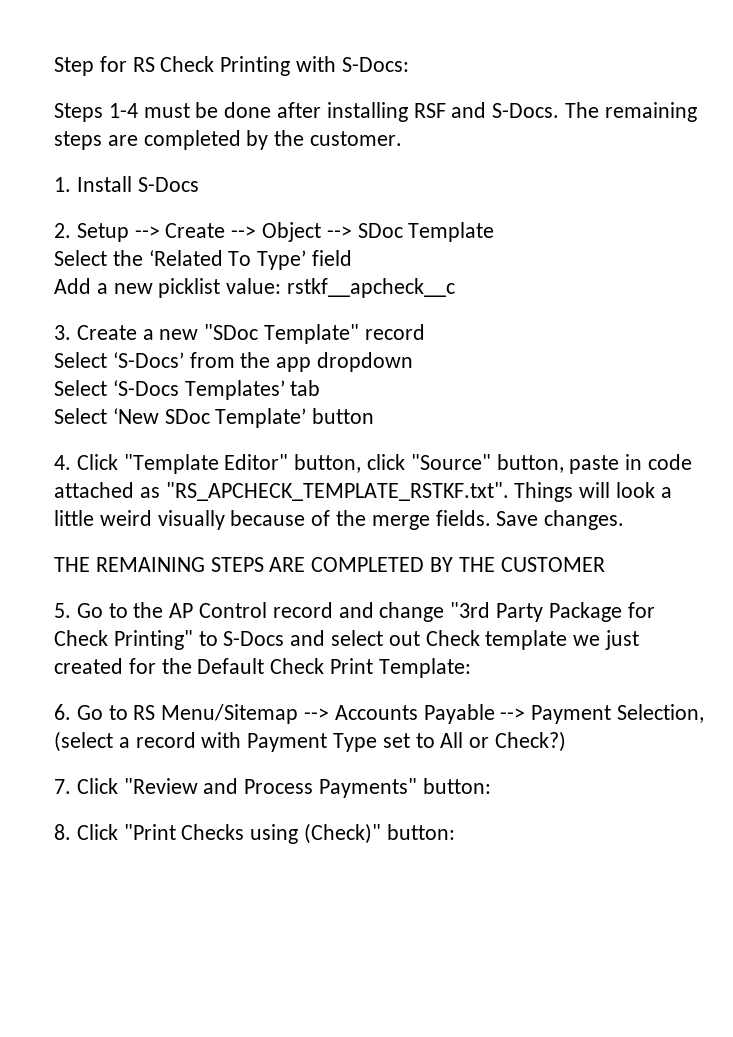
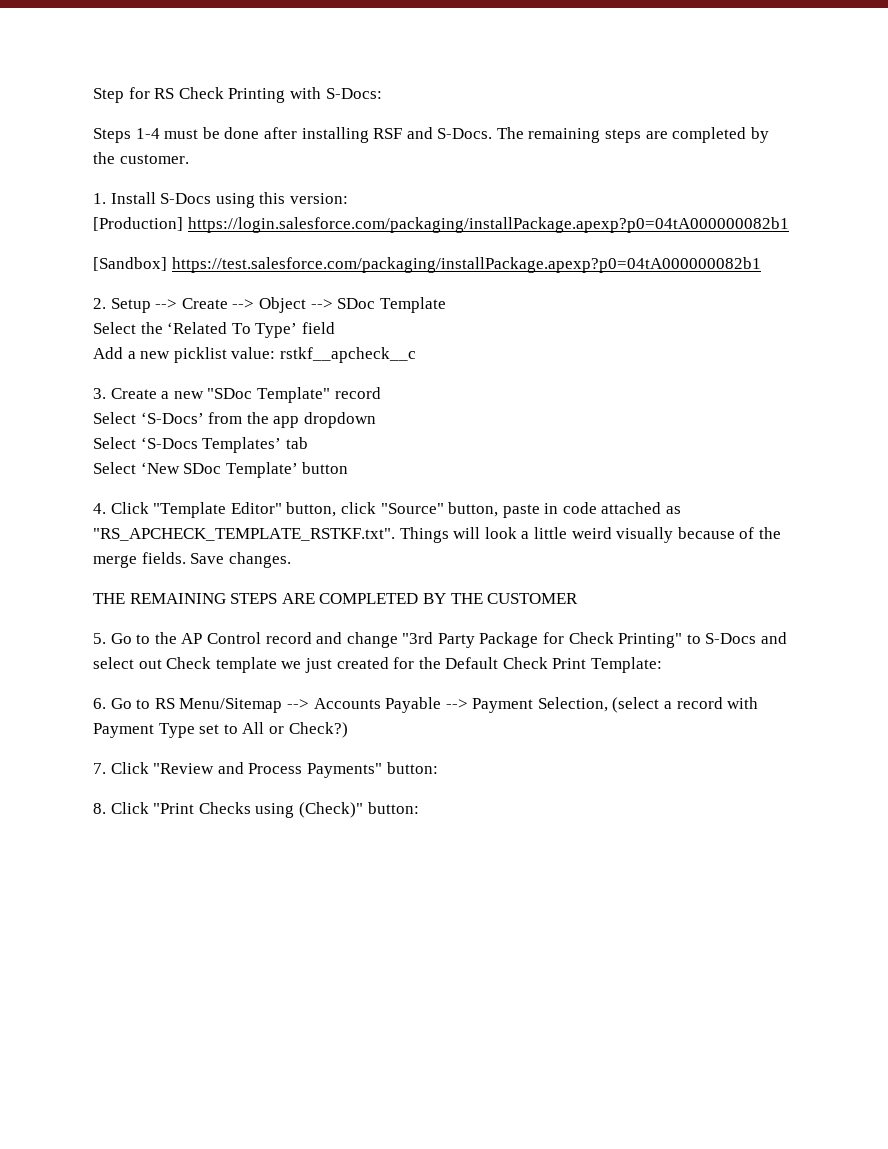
(199, 184) none -> [215,192,348,208] [93,217,789,233] [93,257,761,273] using this version: // [Production] https://login.salesforce.com/packaging/installPackage.apexp?p0=04tA000000082b1 // [Sandbox] https://test.salesforce.com/packaging/installPackage.apexp?p0=04tA000000082b1

